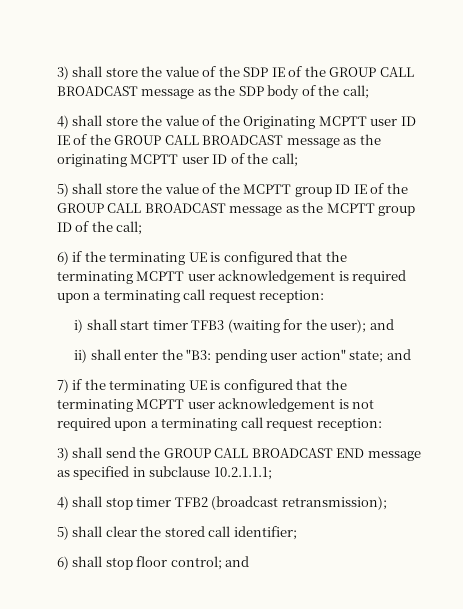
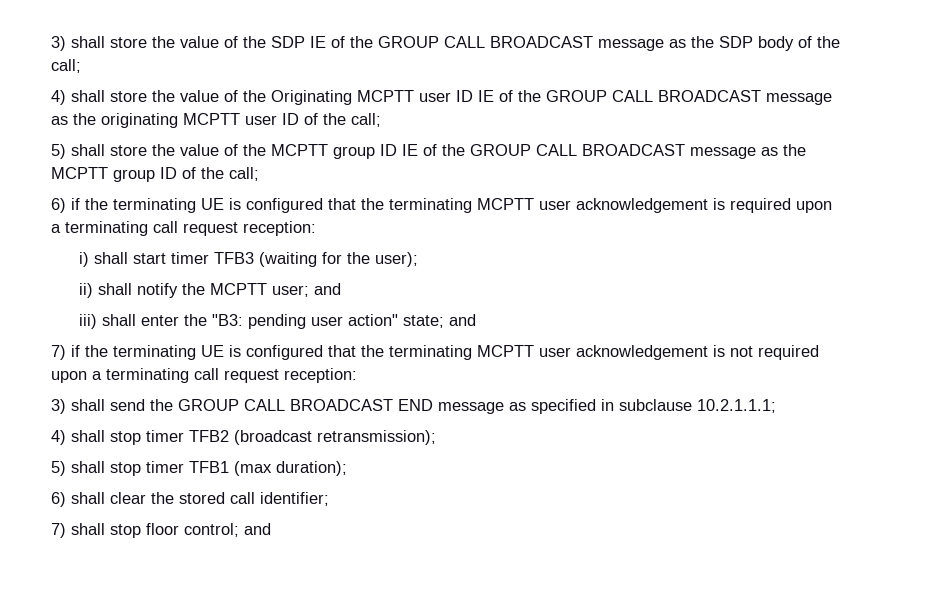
[369,319,394,330] [74,349,88,363] and // ii) -> [79,283,342,298] [79,314,98,329] // ii) shall notify the MCPTT user; and // iii)
(103, 531) none -> [110,461,348,476] [51,492,106,507] stop timer TFB1 (max duration); // 6) shall
[56,556,69,570] 6) -> [51,523,67,538] 7)

